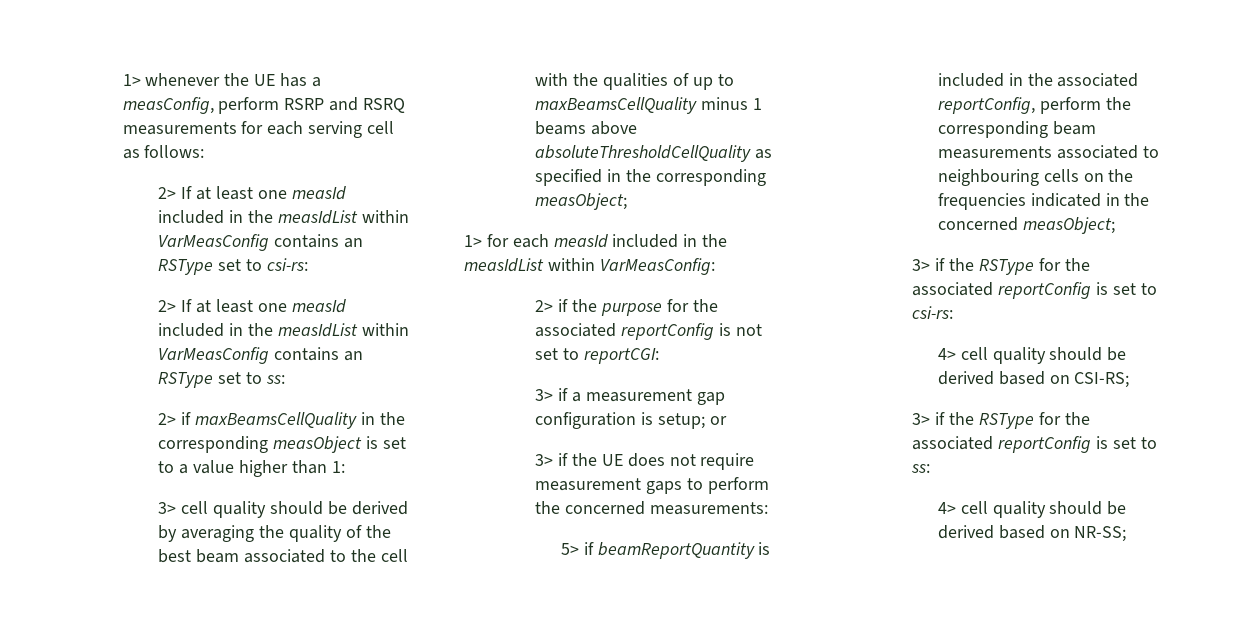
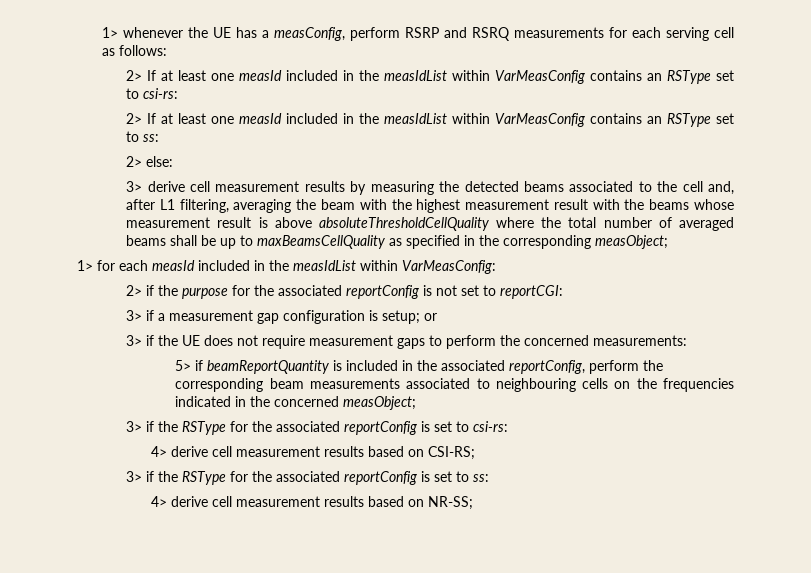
[181,412,405,429] [158,436,406,453] [158,460,345,477] [158,501,408,518] [158,525,391,542] [158,549,408,563] [535,73,734,90] [535,97,762,114] [535,121,638,135] [535,145,752,162] if maxBeamsCellQuality in the corresponding measObject is set to a value higher than 1: // 3> cell quality should be derived by averaging the quality of the best beam associated to the cell with the qualities of up to maxBeamsCellQuality minus 1 beams above absoluteThresholdCellQuality -> [146,156,174,167] [126,181,735,195] [126,199,734,213] [126,217,734,231] [126,235,386,249] else: // 3> derive cell measurement results by measuring the detected beams associated to the cell and, after L1 filtering, averaging the beam with the highest measurement result with the beams whose measurement result is above absoluteThresholdCellQuality where the total number of averaged beams shall be up to maxBeamsCellQuality
[960,347,1127,364] [937,371,994,385] cell quality should be derived -> [170,446,364,457] derive cell measurement results
[960,501,1127,518] [937,525,994,539] cell quality should be derived -> [170,496,364,507] derive cell measurement results

